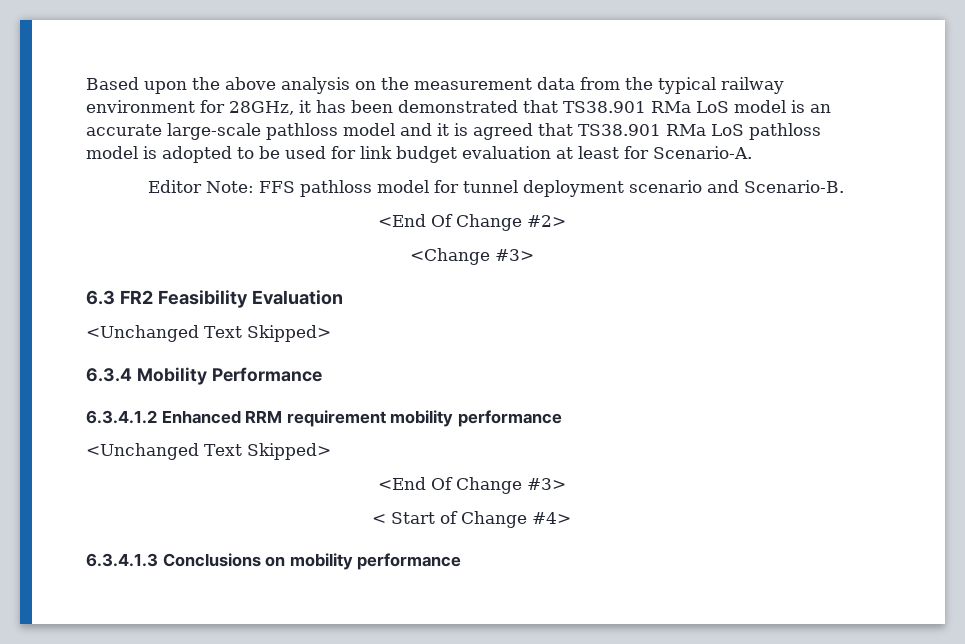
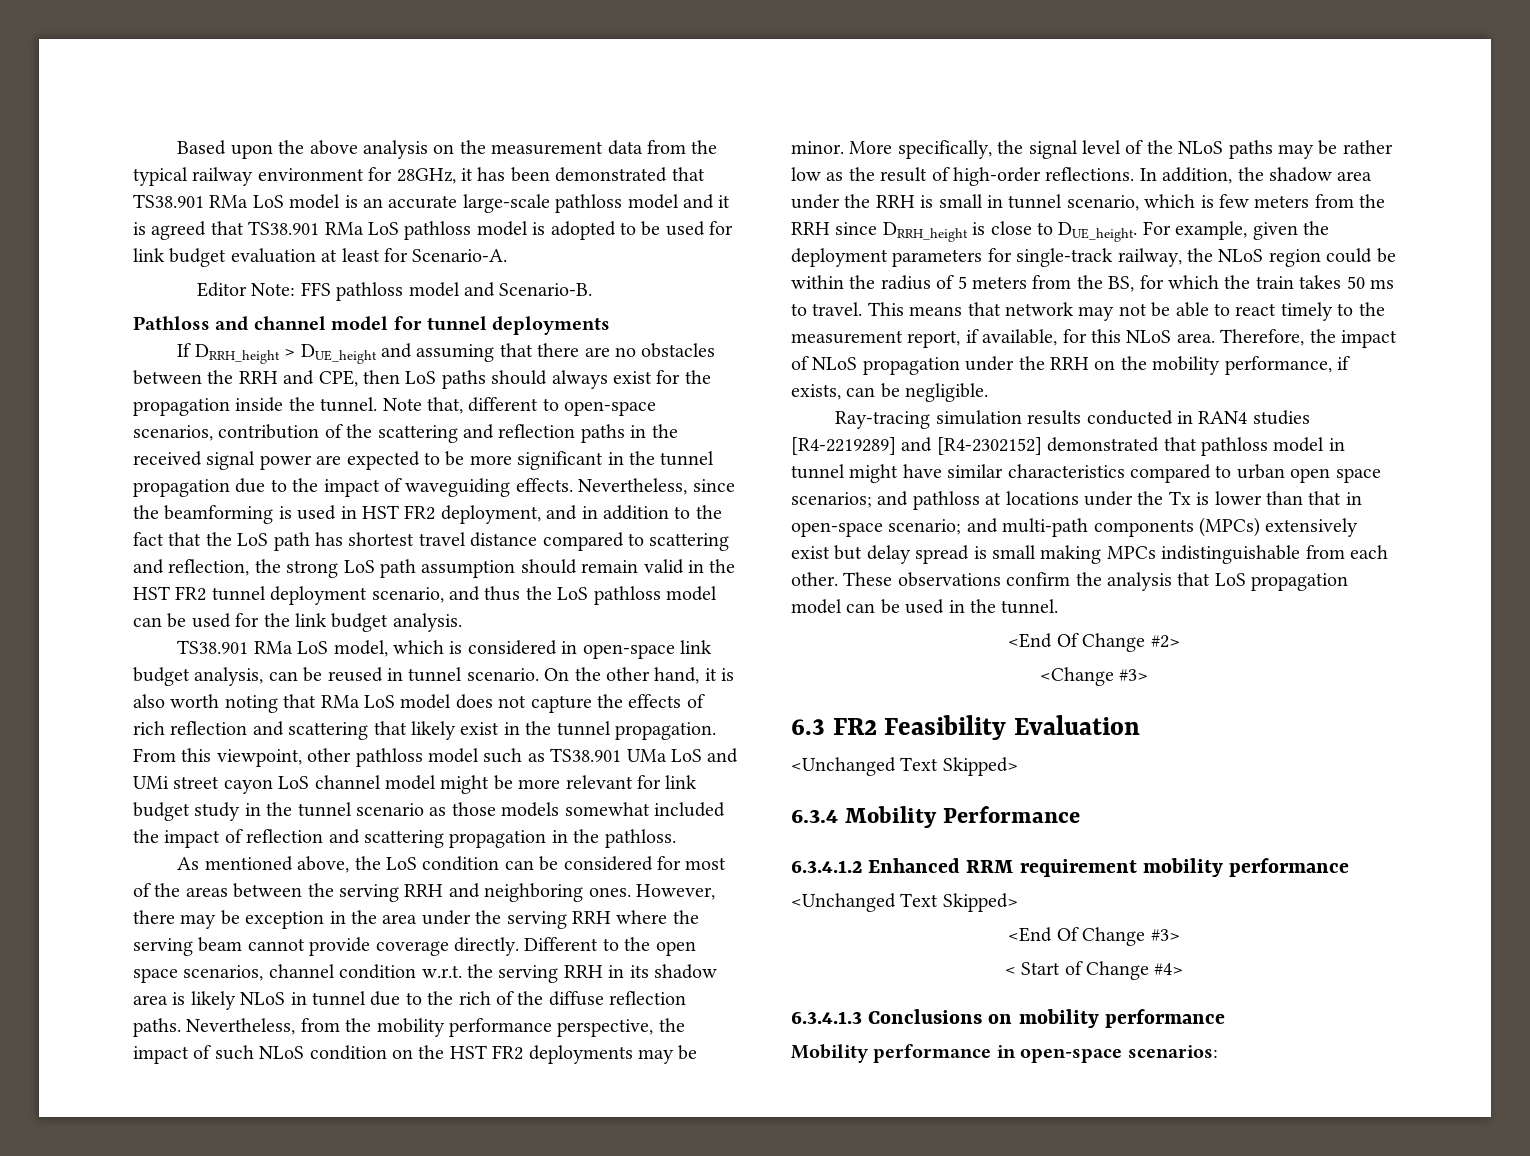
[433,180,844,197] for tunnel deployment scenario and Scenario-B. -> [464,282,593,297] [133,316,611,335] [177,343,716,364] [133,370,711,389] [133,397,657,416] [133,424,678,443] [133,451,715,470] [133,478,735,497] [133,505,722,524] [133,532,730,551] [133,559,736,578] [133,586,717,605] [133,613,462,632] [177,640,713,659] [133,667,735,686] [133,694,705,713] [133,721,716,740] [133,748,739,767] [133,775,698,794] [133,802,725,821] [133,829,676,848] [177,856,727,873] [133,883,715,902] [133,910,699,929] [133,937,696,956] [133,964,717,983] [133,991,687,1010] [133,1018,685,1037] [133,1045,698,1064] [791,140,1393,159] [791,167,1373,186] [791,194,1386,211] [791,221,1329,242] [791,248,1396,267] [791,275,1394,292] [791,302,1385,321] [791,329,1397,348] [791,356,1350,375] [791,383,989,402] [835,410,1310,429] [791,437,1345,456] [791,464,1381,483] [791,491,1362,510] [791,517,1359,537] [791,545,1388,564] [791,572,1349,591] [791,599,1059,614] and Scenario-B. // Pathloss and channel model for tunnel deployments // If DRRH_height > DUE_height and assuming that there are no obstacles between the RRH and CPE, then LoS paths should always exist for the propagation inside the tunnel. Note that, different to open-space scenarios, contribution of the scattering and reflection paths in the received signal power are expected to be more significant in the tunnel propagation due to the impact of waveguiding effects. Nevertheless, since the beamforming is used in HST FR2 deployment, and in addition to the fact that the LoS path has shortest travel distance compared to scattering and reflection, the strong LoS path assumption should remain valid in the HST FR2 tunnel deployment scenario, and thus the LoS pathloss model can be used for the link budget analysis. // TS38.901 RMa LoS model, which is considered in open-space link budget analysis, can be reused in tunnel scenario. On the other hand, it is also worth noting that RMa LoS model does not capture the effects of rich reflection and scattering that likely exist in the tunnel propagation. From this viewpoint, other pathloss model such as TS38.901 UMa LoS and UMi street cayon LoS channel model might be more relevant for link budget study in the tunnel scenario as those models somewhat included the impact of reflection and scattering propagation in the pathloss. // As mentioned above, the LoS condition can be considered for most of the areas between the serving RRH and neighboring ones. However, there may be exception in the area under the serving RRH where the serving beam cannot provide coverage directly. Different to the open space scenarios, channel condition w.r.t. the serving RRH in its shadow area is likely NLoS in tunnel due to the rich of the diffuse reflection paths. Nevertheless, from the mobility performance perspective, the impact of such NLoS condition on the HST FR2 deployments may be minor. More specifically, the signal level of the NLoS paths may be rather low as the result of high-order reflections. In addition, the shadow area under the RRH is small in tunnel scenario, which is few meters from the RRH since DRRH_height is close to DUE_height. For example, given the deployment parameters for single-track railway, the NLoS region could be within the radius of 5 meters from the BS, for which the train takes 50 ms to travel. This means that network may not be able to react timely to the measurement report, if available, for this NLoS area. Therefore, the impact of NLoS propagation under the RRH on the mobility performance, if exists, can be negligible. // Ray-tracing simulation results conducted in RAN4 studies [R4-2219289] and [R4-2302152] demonstrated that pathloss model in tunnel might have similar characteristics compared to urban open space scenarios; and pathloss at locations under the Tx is lower than that in open-space scenario; and multi-path components (MPCs) extensively exist but delay spread is small making MPCs indistinguishable from each other. These observations confirm the analysis that LoS propagation model can be used in the tunnel.
(462, 561) none -> [791,1044,1218,1063] // Mobility performance in open-space scenarios:

